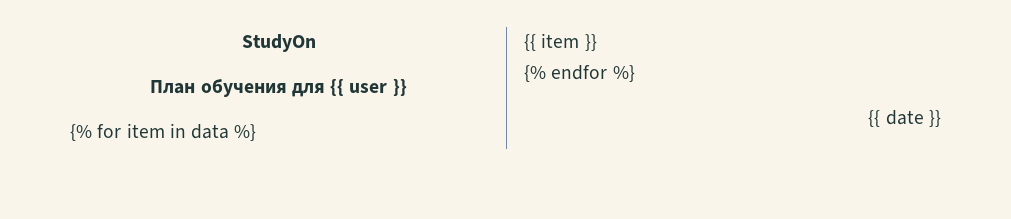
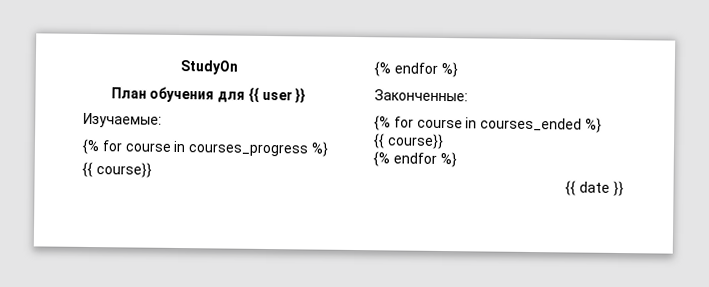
[70,123,257,141] [524,33,597,51] // {% for item in data %} // {{ item }} -> [83,112,162,128] [82,138,329,157] [82,161,152,178] [374,61,458,78] [374,89,468,102] [374,115,602,133] [373,133,444,150] // Изучаемые: // {% for course in courses_progress %} // {{ course}} // {% endfor %} // Законченные: // {% for course in courses_ended %} // {{ course}}

